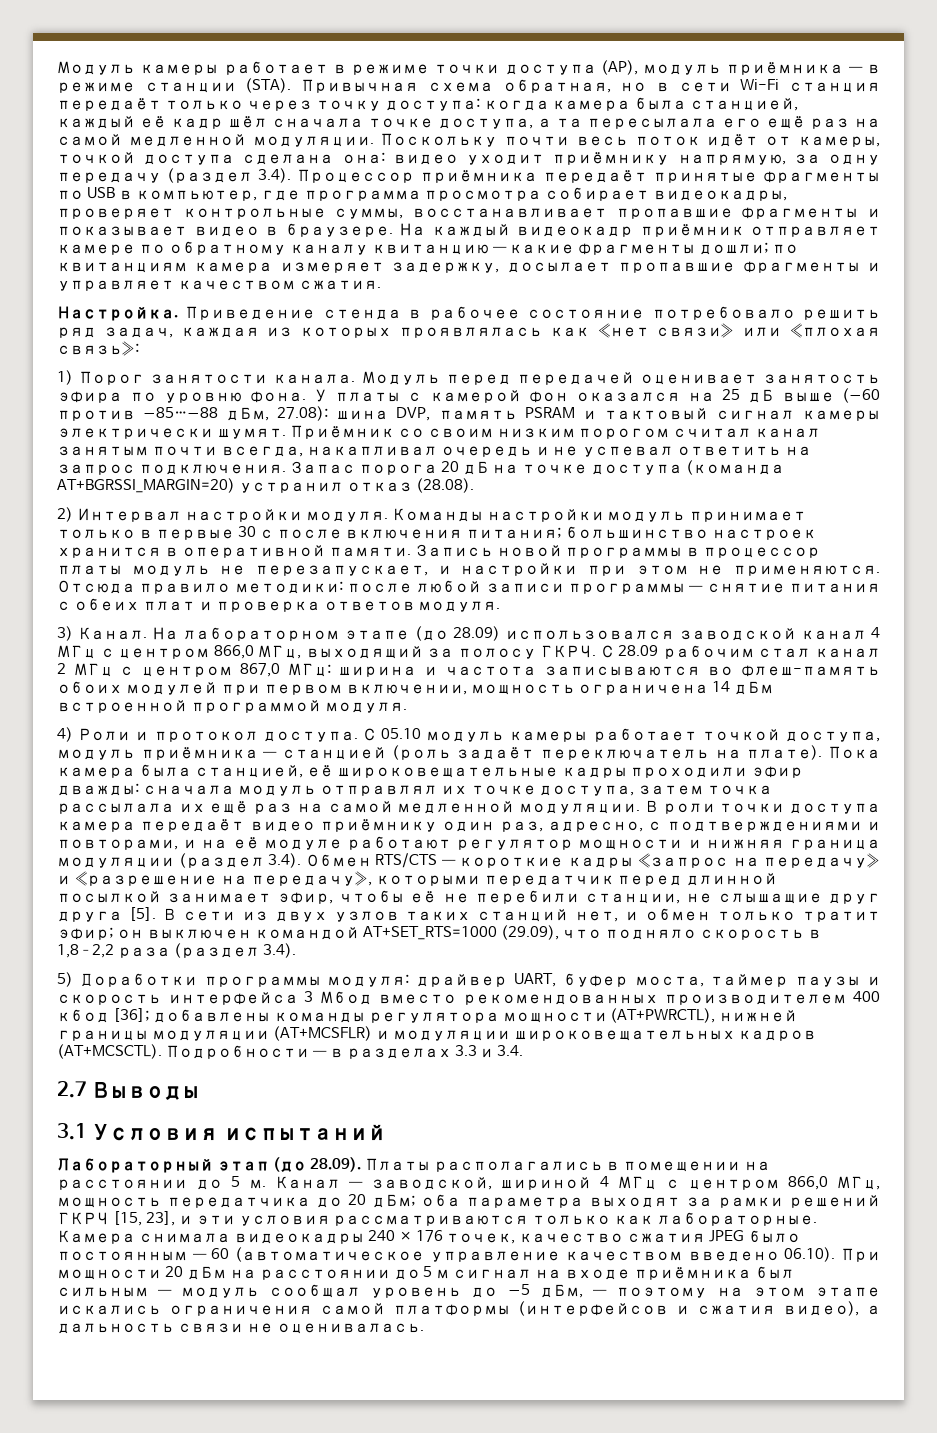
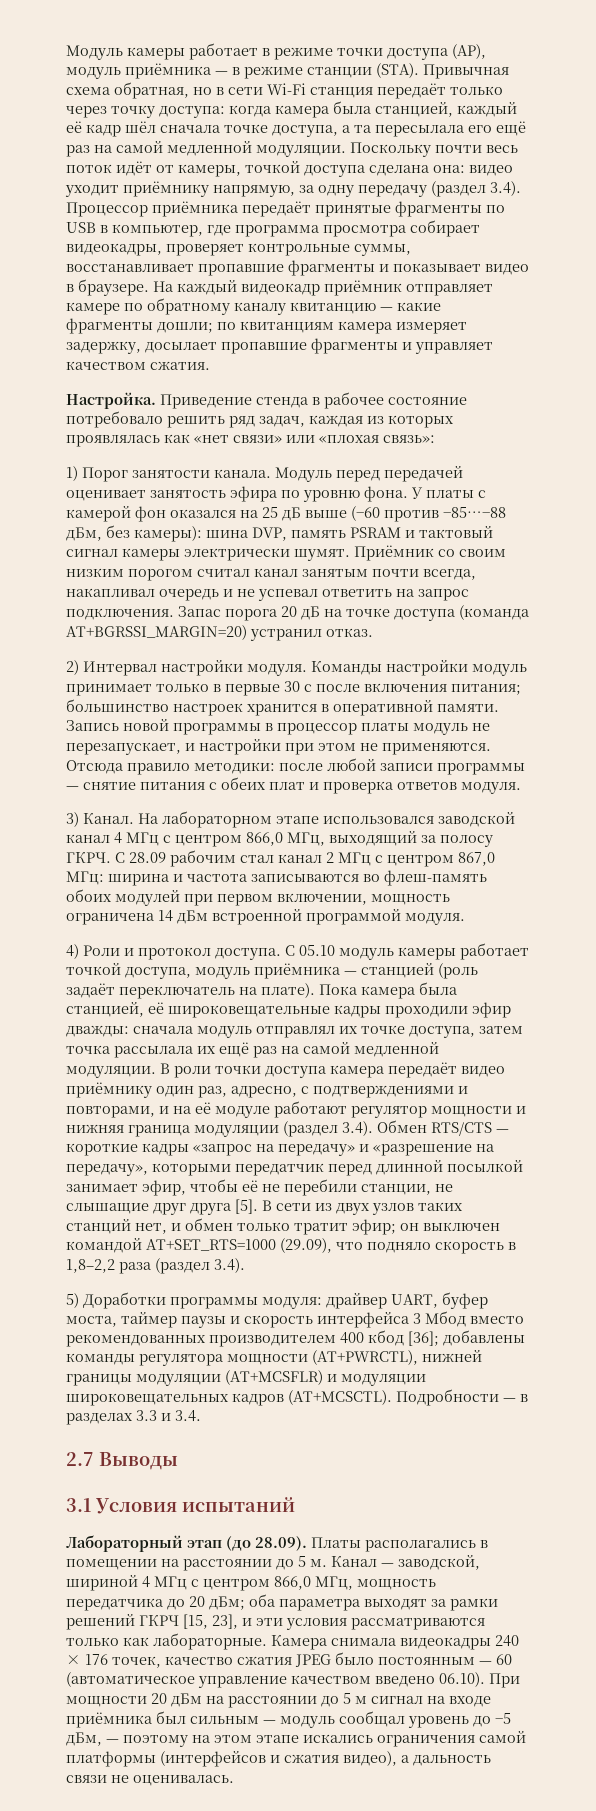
[277,406,329,421] 27.08): -> [106,525,202,542] без камеры):
[346,478,474,493] отказ (28.08). -> [326,628,373,637] отказ.
[414,626,500,641] (до 28.09) -> (319, 820) none

